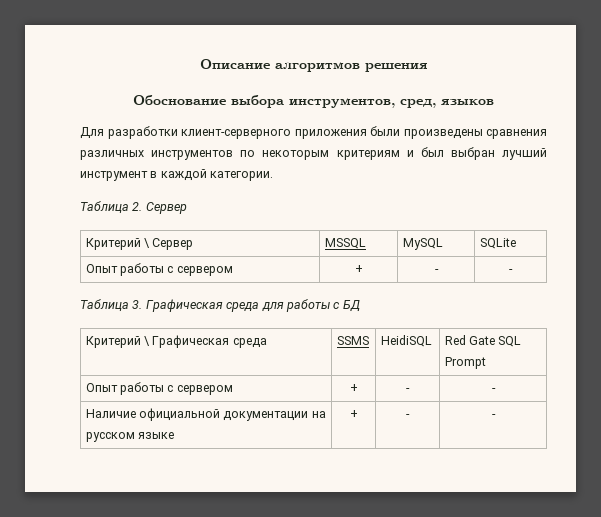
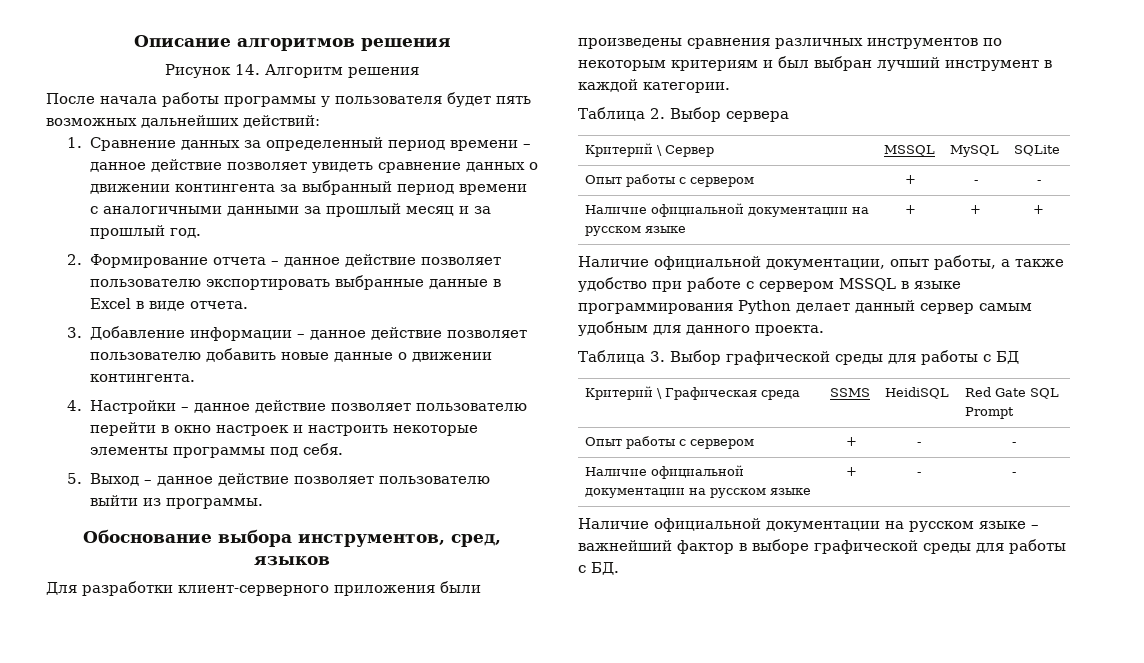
(428, 67) none -> [165,64,419,78] [46,92,531,107] [46,115,320,128] [67,137,531,151] [89,159,538,173] [89,180,527,195] [89,203,491,217] [89,225,201,239] [67,254,501,268] [89,275,501,290] [89,298,248,311] [67,326,527,341] [89,348,492,362] [89,374,195,382] [67,400,527,414] [89,422,478,436] [89,443,343,458] [67,473,490,486] [89,495,263,509] // Рисунок 14. Алгоритм решения // После начала работы программы у пользователя будет пять возможных дальнейших действий: // 1. Сравнение данных за определенный период времени – данное действие позволяет увидеть сравнение данных о движении контингента за выбранный период времени с аналогичными данными за прошлый месяц и за прошлый год. // 2. Формирование отчета – данное действие позволяет пользователю экспортировать выбранные данные в Excel в виде отчета. // 3. Добавление информации – данное действие позволяет пользователю добавить новые данные о движении контингента. // 4. Настройки – данное действие позволяет пользователю перейти в окно настроек и настроить некоторые элементы программы под себя. // 5. Выход – данное действие позволяет пользователю выйти из программы.
[145,202,187,214] Сервер -> [670,107,789,122] Выбор сервера
(513, 271) none -> [585,203,870,217] [585,226,687,236] [905,205,916,214] [970,205,981,214] [1033,205,1044,214] [578,255,1064,270] [578,277,961,292] [578,300,1032,314] [578,321,824,336] // Наличие официальной документации на русском языке | + | + | + // Наличие официальной документации, опыт работы, а также удобство при работе с сервером MSSQL в языке программирования Python делает данный сервер самым удобным для данного проекта.
[145,299,260,312] Графическая среда -> [670,350,883,365] Выбор графической среды
(496, 416) none -> [578,518,1039,532] [578,539,1066,554] [578,562,619,575] // Наличие официальной документации на русском языке – важнейший фактор в выборе графической среды для работы с БД.

